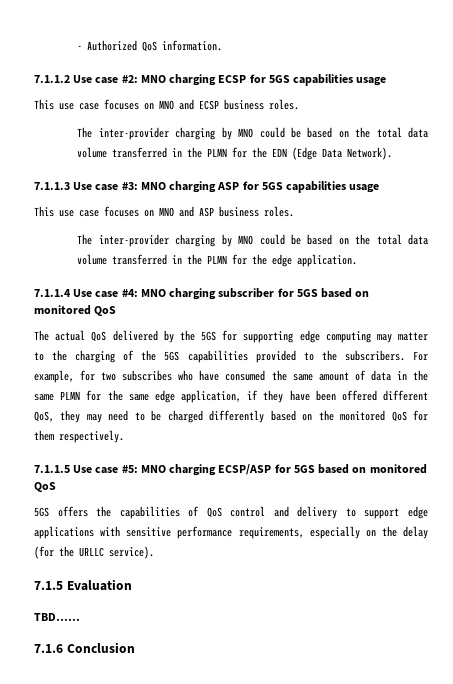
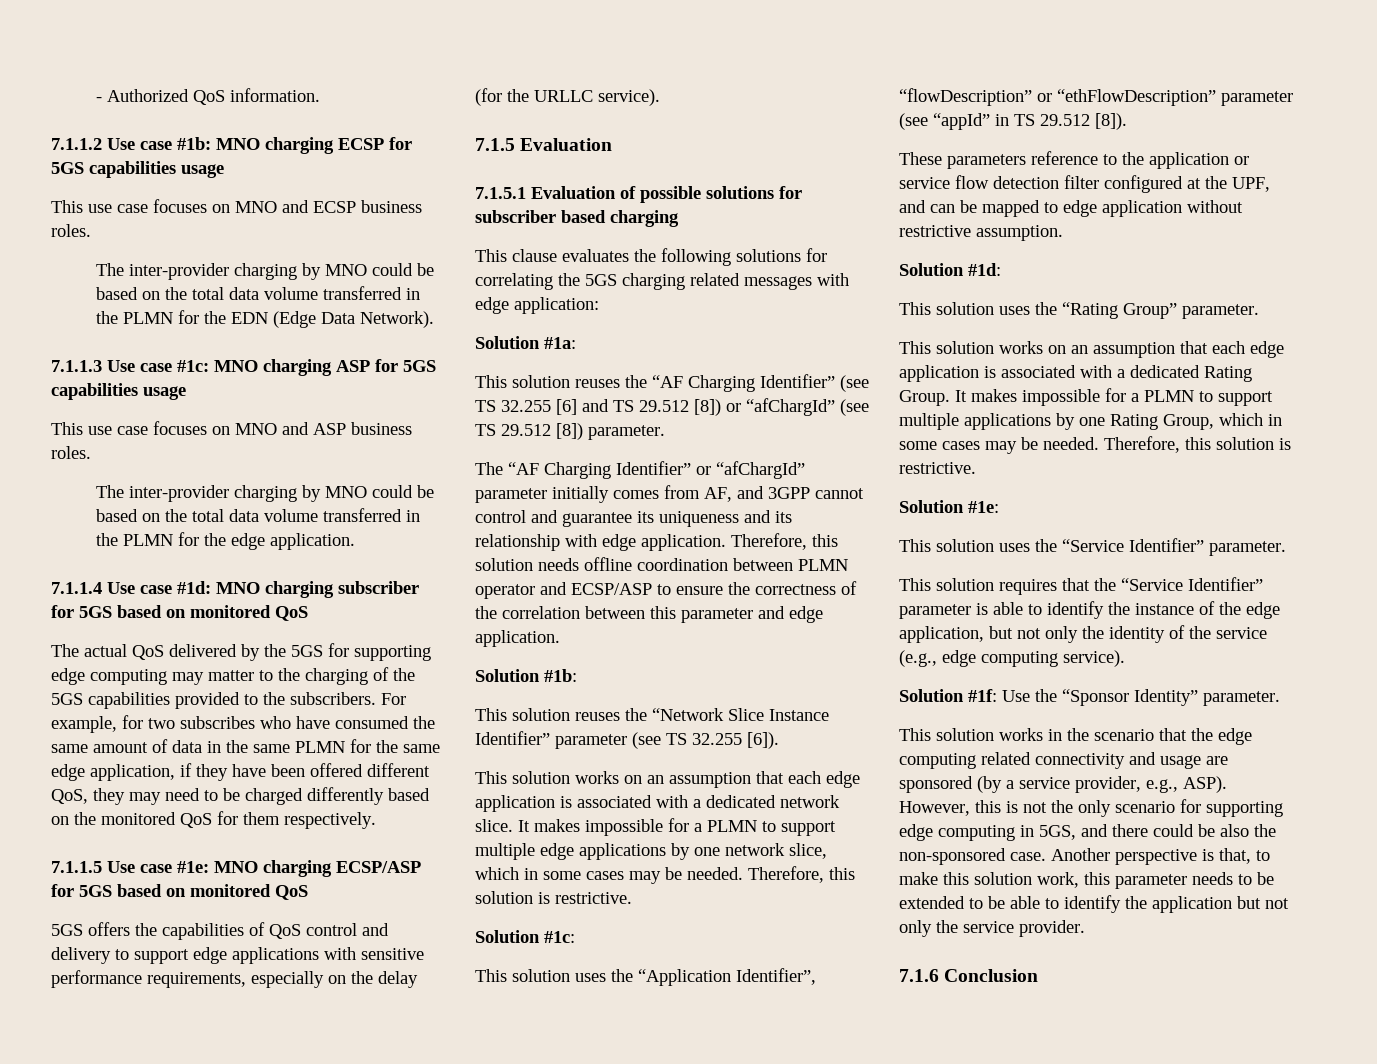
[121,75,138,83] #2: -> [177,137,211,150] #1b:
[121,182,138,190] #3: -> [177,360,209,372] #1c:
[121,289,138,297] #4: -> [177,581,211,594] #1d:
[121,465,138,473] #5: -> [177,861,209,873] #1e:
[34,613,80,621] TBD…… -> [475,186,802,203] [475,210,679,227] [475,248,827,266] [475,273,849,290] [475,297,599,314] [475,336,576,349] [475,374,869,392] [475,398,869,416] [475,423,665,440] [475,461,805,479] [475,485,864,503] [475,510,792,527] [475,533,838,551] [475,557,848,571] [475,581,857,599] [475,606,823,623] [475,630,560,647] [475,669,577,682] [475,708,829,721] [475,731,779,749] [475,771,860,788] [475,795,840,812] [475,818,836,836] [475,843,827,860] [475,866,855,884] [475,891,632,904] [475,930,575,943] [475,968,816,986] [899,88,1293,106] [899,113,1127,130] [899,151,1249,169] [899,175,1270,193] [899,200,1243,217] [899,225,1063,241] [899,263,1001,276] [899,302,1259,319] [899,341,1284,358] [899,365,1252,382] [899,388,1273,406] [899,413,1282,430] [899,436,1291,454] [899,462,976,474] [899,500,999,513] [899,538,1286,556] [899,577,1263,595] [899,601,1280,619] [899,625,1267,643] [899,650,1125,667] [899,689,1280,706] [899,728,1252,745] [899,752,1228,769] [899,776,1227,793] [899,799,1283,817] [899,824,1276,841] [899,848,1270,865] [899,872,1274,889] [899,895,1289,913] [899,920,1085,937] 7.1.5.1 Evaluation of possible solutions for subscriber based charging // This clause evaluates the following solutions for correlating the 5GS charging related messages with edge application: // Solution #1a: // This solution reuses the “AF Charging Identifier” (see TS 32.255 [6] and TS 29.512 [8]) or “afChargId” (see TS 29.512 [8]) parameter. // The “AF Charging Identifier” or “afChargId” parameter initially comes from AF, and 3GPP cannot control and guarantee its uniqueness and its relationship with edge application. Therefore, this solution needs offline coordination between PLMN operator and ECSP/ASP to ensure the correctness of the correlation between this parameter and edge application. // Solution #1b: // This solution reuses the “Network Slice Instance Identifier” parameter (see TS 32.255 [6]). // This solution works on an assumption that each edge application is associated with a dedicated network slice. It makes impossible for a PLMN to support multiple edge applications by one network slice, which in some cases may be needed. Therefore, this solution is restrictive. // Solution #1c: // This solution uses the “Application Identifier”, “flowDescription” or “ethFlowDescription” parameter (see “appId” in TS 29.512 [8]). // These parameters reference to the application or service flow detection filter configured at the UPF, and can be mapped to edge application without restrictive assumption. // Solution #1d: // This solution uses the “Rating Group” parameter. // This solution works on an assumption that each edge application is associated with a dedicated Rating Group. It makes impossible for a PLMN to support multiple applications by one Rating Group, which in some cases may be needed. Therefore, this solution is restrictive. // Solution #1e: // This solution uses the “Service Identifier” parameter. // This solution requires that the “Service Identifier” parameter is able to identify the instance of the edge application, but not only the identity of the service (e.g., edge computing service). // Solution #1f: Use the “Sponsor Identity” parameter. // This solution works in the scenario that the edge computing related connectivity and usage are sponsored (by a service provider, e.g., ASP). However, this is not the only scenario for supporting edge computing in 5GS, and there could be also the non-sponsored case. Another perspective is that, to make this solution work, this parameter needs to be extended to be able to identify the application but not only the service provider.

